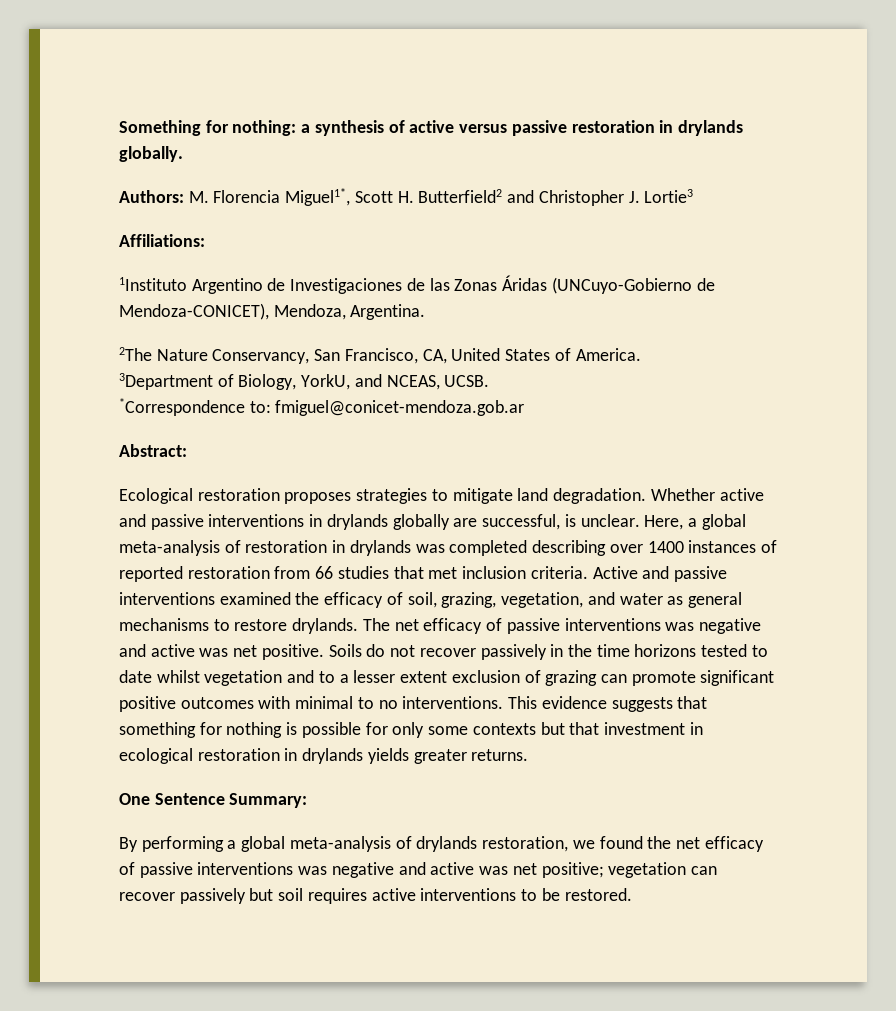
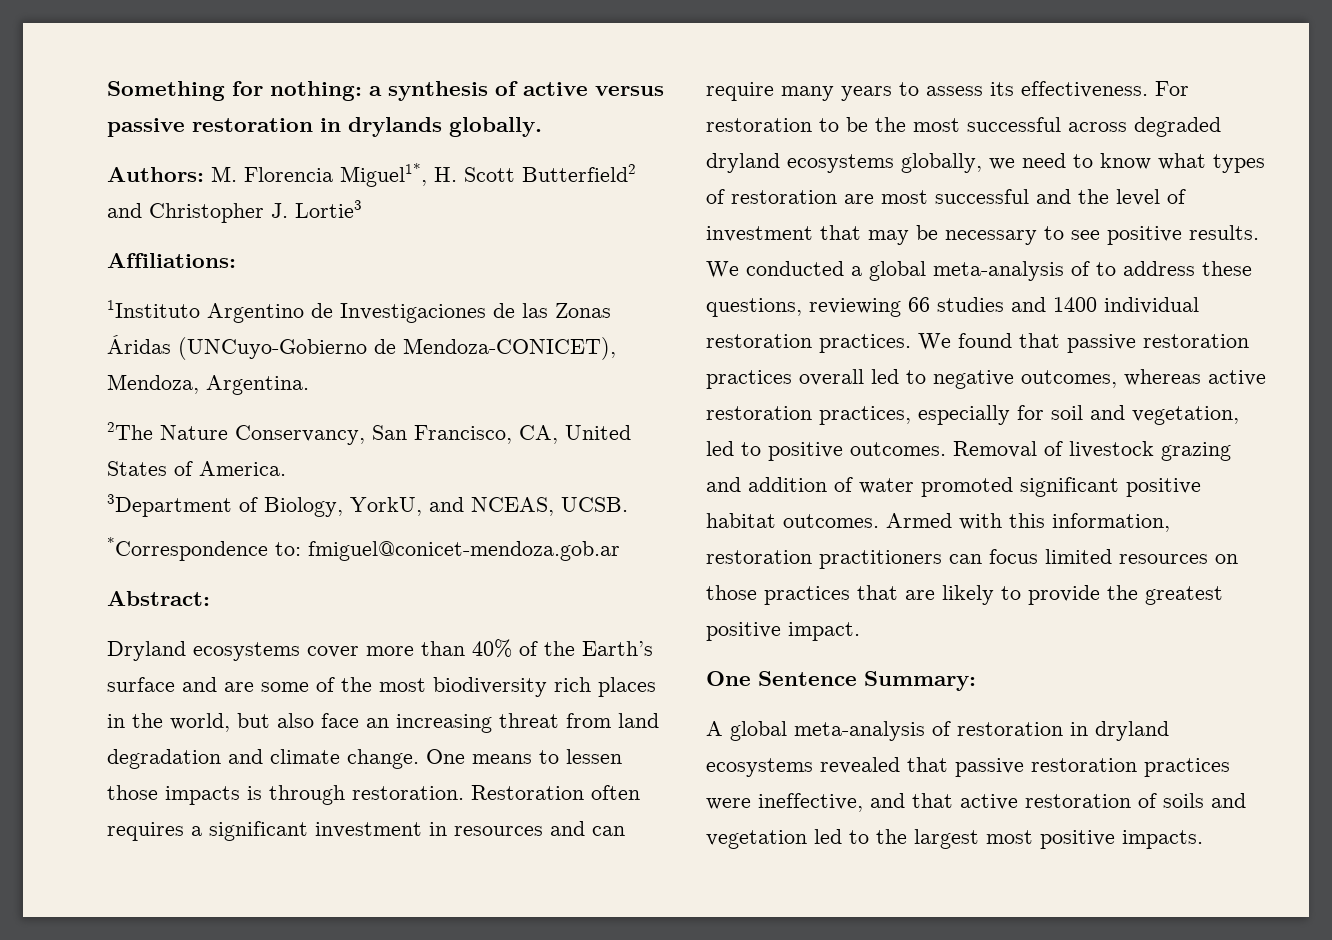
[354,191,414,203] Scott H. -> [434,167,515,182] H. Scott
[119,488,764,504] [119,514,697,530] Ecological restoration proposes strategies to mitigate land degradation. Whether active and passive interventions in drylands globally are successful, is unclear. Here, a -> [107,639,653,661] [107,677,656,697] [107,713,659,733] [107,749,622,769] [107,785,640,805] [107,821,625,841] [706,81,1189,101] [706,117,1221,137] [706,153,1265,173] [706,189,1186,206] [706,225,1259,245] [706,261,1252,281] [706,297,1199,317] [706,333,1249,353] [706,369,1266,389] [706,405,1239,425] [706,441,1231,461] [706,477,1201,497] [706,513,1170,532] [706,549,1238,569] [706,585,1223,605] [706,622,860,641] [706,671,976,691] [706,721,723,736] Dryland ecosystems cover more than 40% of the Earth’s surface and are some of the most biodiversity rich places in the world, but also face an increasing threat from land degradation and climate change. One means to lessen those impacts is through restoration. Restoration often requires a significant investment in resources and can require many years to assess its effectiveness. For restoration to be the most successful across degraded dryland ecosystems globally, we need to know what types of restoration are most successful and the level of investment that may be necessary to see positive results. We conducted a global meta-analysis of to address these questions, reviewing 66 studies and 1400 individual restoration practices. We found that passive restoration practices overall led to negative outcomes, whereas active restoration practices, especially for soil and vegetation, led to positive outcomes. Removal of livestock grazing and addition of water promoted significant positive habitat outcomes. Armed with this information, restoration practitioners can focus limited resources on those practices that are likely to provide the greatest positive impact. // One Sentence Summary: // A
[349,540,777,556] [119,566,727,582] [119,592,742,608] [119,618,761,634] [119,644,768,660] [119,670,775,686] [119,696,708,712] [119,722,703,738] [119,748,529,764] [119,793,308,808] [119,836,764,852] [119,862,717,878] [119,888,632,904] drylands was completed describing over 1400 instances of reported restoration from 66 studies that met inclusion criteria. Active and passive interventions examined the efficacy of soil, grazing, vegetation, and water as general mechanisms to restore drylands. The net efficacy of passive interventions was negative and active was net positive. Soils do not recover passively in the time horizons tested to date whilst vegetation and to a lesser extent exclusion of grazing can promote significant positive outcomes with minimal to no interventions. This evidence suggests that something for nothing is possible for only some contexts but that investment in ecological restoration in drylands yields greater returns. // One Sentence Summary: // By performing a global meta-analysis of drylands restoration, we found the net efficacy of passive interventions was negative and active was net positive; vegetation can recover passively but soil requires active interventions to be restored. -> [1095,721,1169,741] [706,757,1230,777] [706,793,1246,812] [706,829,1203,849] dryland ecosystems revealed that passive restoration practices were ineffective, and that active restoration of soils and vegetation led to the largest most positive impacts.

